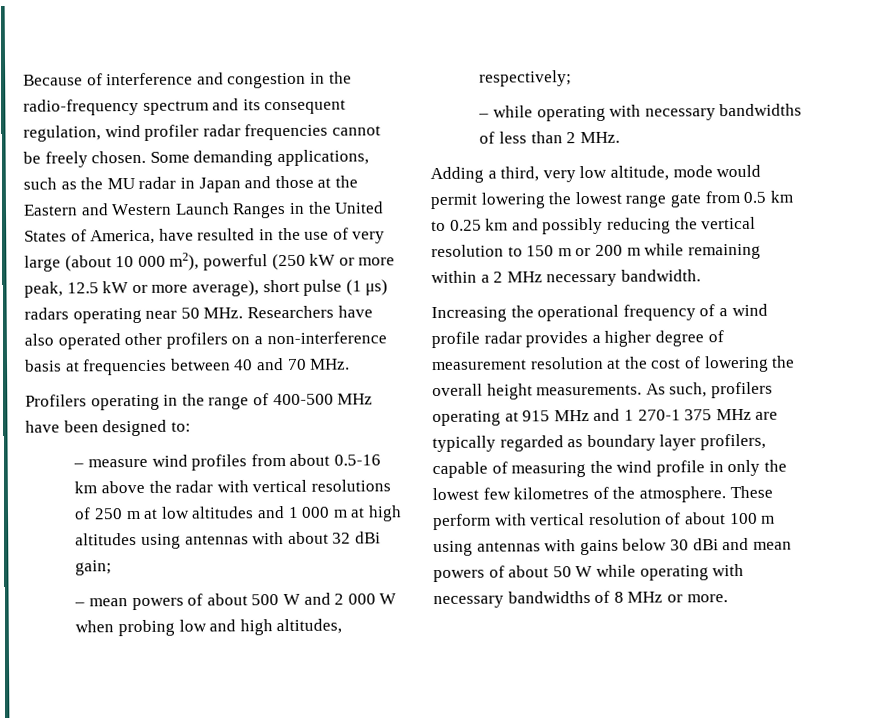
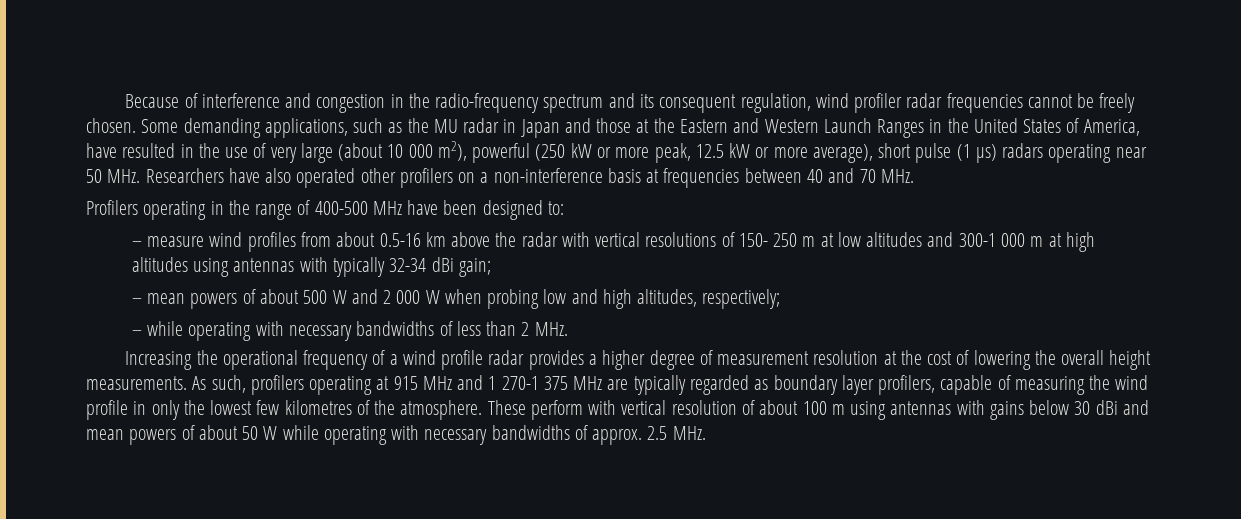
(92, 513) none -> [738,233,768,247] 150-
[287,506,299,518] 1 -> [958,233,996,247] 300-1
[287,531,352,545] about 32 -> [332,257,427,277] typically 32-34
[430,164,762,184] [430,190,793,210] [431,216,757,235] [431,243,761,260] [431,269,701,287] // Adding a third, very low altitude, mode would permit lowering the lowest range gate from 0.5 km to 0.25 km and possibly reducing the vertical resolution to 150 m or 200 m while remaining within a 2 MHz necessary bandwidth. -> (568, 329) none
[613,591,728,603] 8 MHz or more. -> [592,426,706,445] approx. 2.5 MHz.

